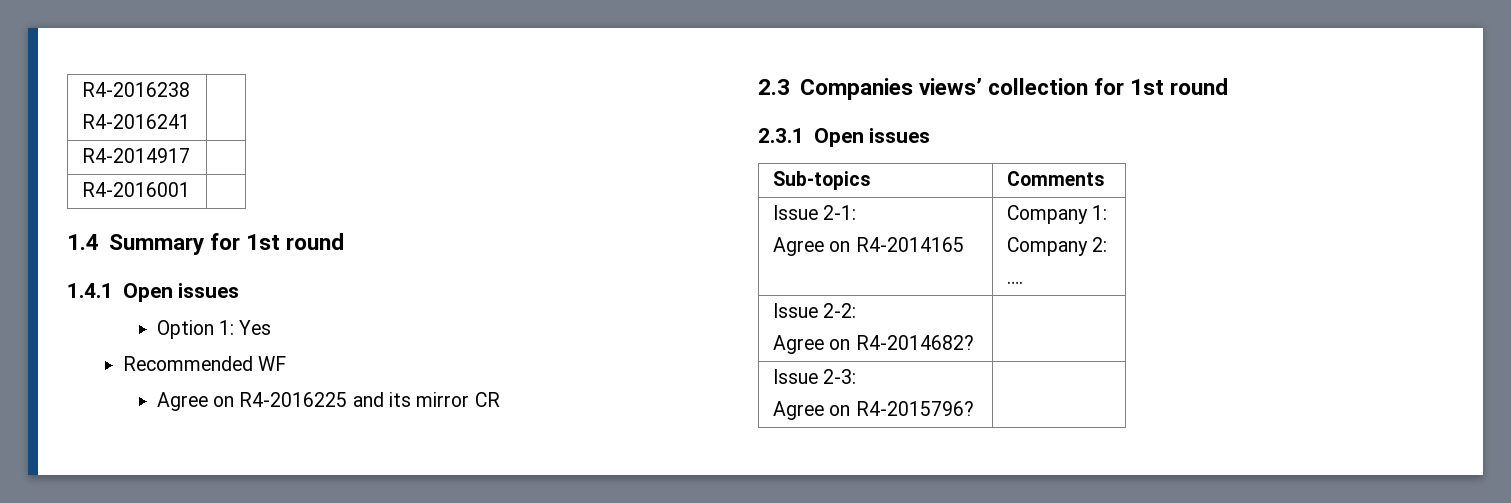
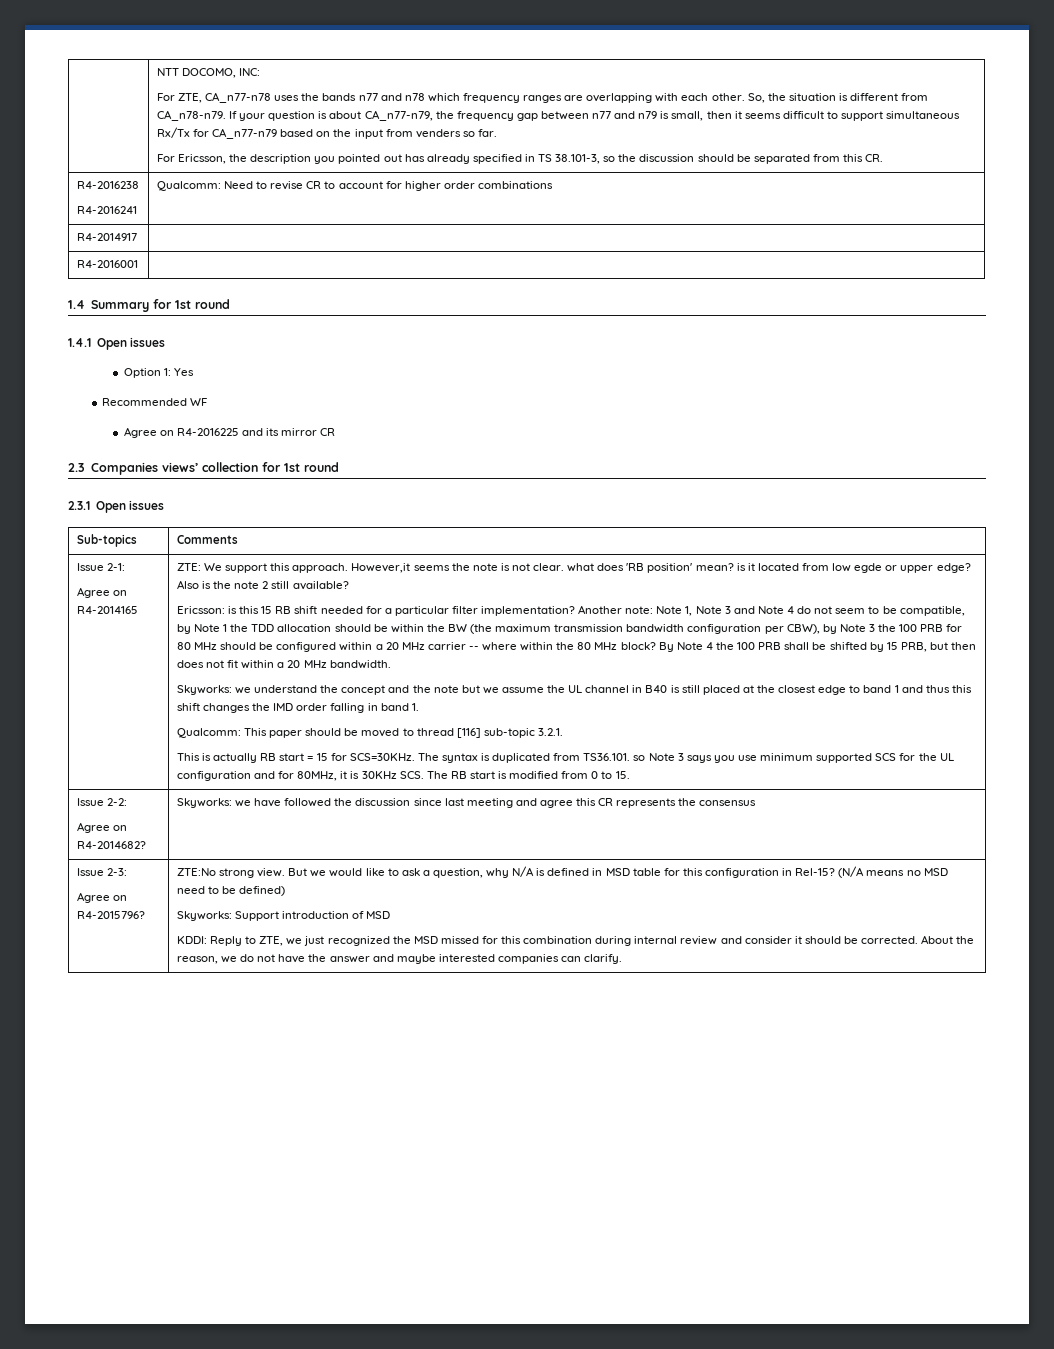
[82,82,191,97] [82,114,191,129] R4-2016238 // R4-2016241 | -> [156,68,261,78] [156,92,929,103] [156,110,961,121] [156,127,497,139] [156,154,884,164] [76,181,139,189] [76,206,137,214] [156,181,553,191] | NTT DOCOMO, INC: // For ZTE, CA_n77-n78 uses the bands n77 and n78 which frequency ranges are overlapping with each other. So, the situation is different from CA_n78-n79. If your question is about CA_n77-n79, the frequency gap between n77 and n79 is small, then it seems difficult to support simultaneous Rx/Tx for CA_n77-n79 based on the input from venders so far. // For Ericsson, the description you pointed out has already specified in TS 38.101-3, so the discussion should be separated from this CR. // R4-2016238 // R4-2016241 | Qualcomm: Need to revise CR to account for higher order combinations
[1007,205,1108,224] [1007,237,1108,256] [1007,281,1024,284] Company 1: // Company 2: // …. -> [176,563,971,573] [176,580,349,590] [176,605,965,616] [176,624,963,634] [176,642,977,652] [176,660,391,669] [176,685,972,695] [176,703,419,713] [176,728,563,738] [176,753,954,763] [176,771,630,781] ZTE: We support this approach. However,it seems the note is not clear. what does 'RB position' mean? is it located from low egde or upper edge? Also is the note 2 still available? // Ericsson: is this 15 RB shift needed for a particular filter implementation? Another note: Note 1, Note 3 and Note 4 do not seem to be compatible, by Note 1 the TDD allocation should be within the BW (the maximum transmission bandwidth configuration per CBW), by Note 3 the 100 PRB for 80 MHz should be configured within a 20 MHz carrier -- where within the 80 MHz block? By Note 4 the 100 PRB shall be shifted by 15 PRB, but then does not fit within a 20 MHz bandwidth. // Skyworks: we understand the concept and the note but we assume the UL channel in B40 is still placed at the closest edge to band 1 and thus this shift changes the IMD order falling in band 1. // Qualcomm: This paper should be moved to thread [116] sub-topic 3.2.1. // This is actually RB start = 15 for SCS=30KHz. The syntax is duplicated from TS36.101. so Note 3 says you use minimum supported SCS for the UL configuration and for 80MHz, it is 30KHz SCS. The RB start is modified from 0 to 15.
(974, 342) none -> [176,798,757,808] Skyworks: we have followed the discussion since last meeting and agree this CR represents the consensus
(974, 408) none -> [176,866,948,878] [176,886,286,896] [176,911,391,921] [176,935,975,946] [176,954,623,964] ZTE:No strong view. But we would like to ask a question, why N/A is defined in MSD table for this configuration in Rel-15? (N/A means no MSD need to be defined) // Skyworks: Support introduction of MSD // KDDI: Reply to ZTE, we just recognized the MSD missed for this combination during internal review and consider it should be corrected. About the reason, we do not have the answer and maybe interested companies can clarify.

